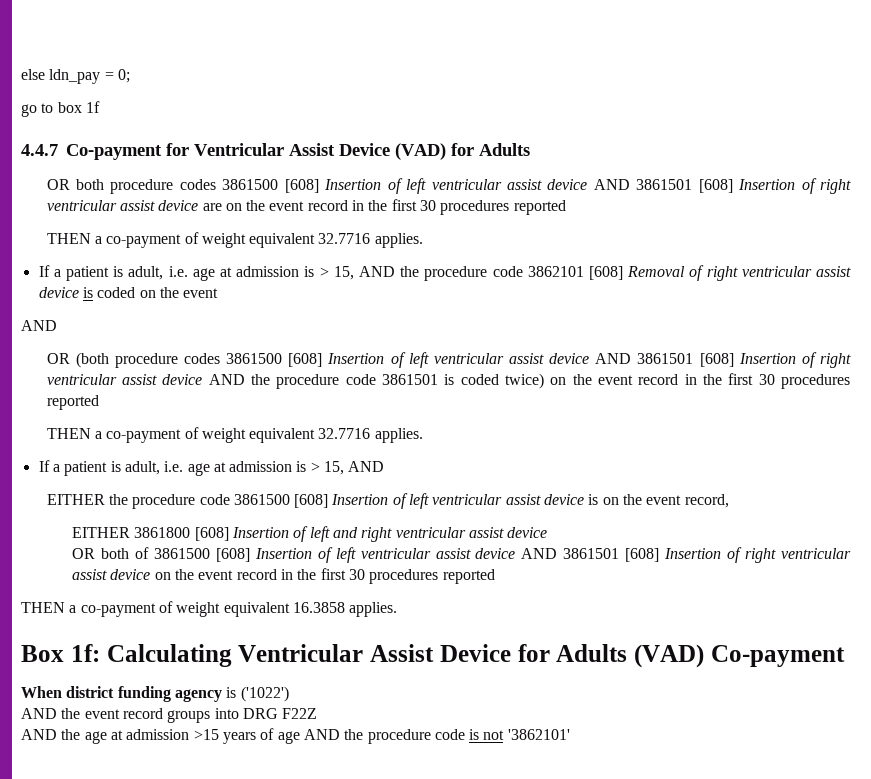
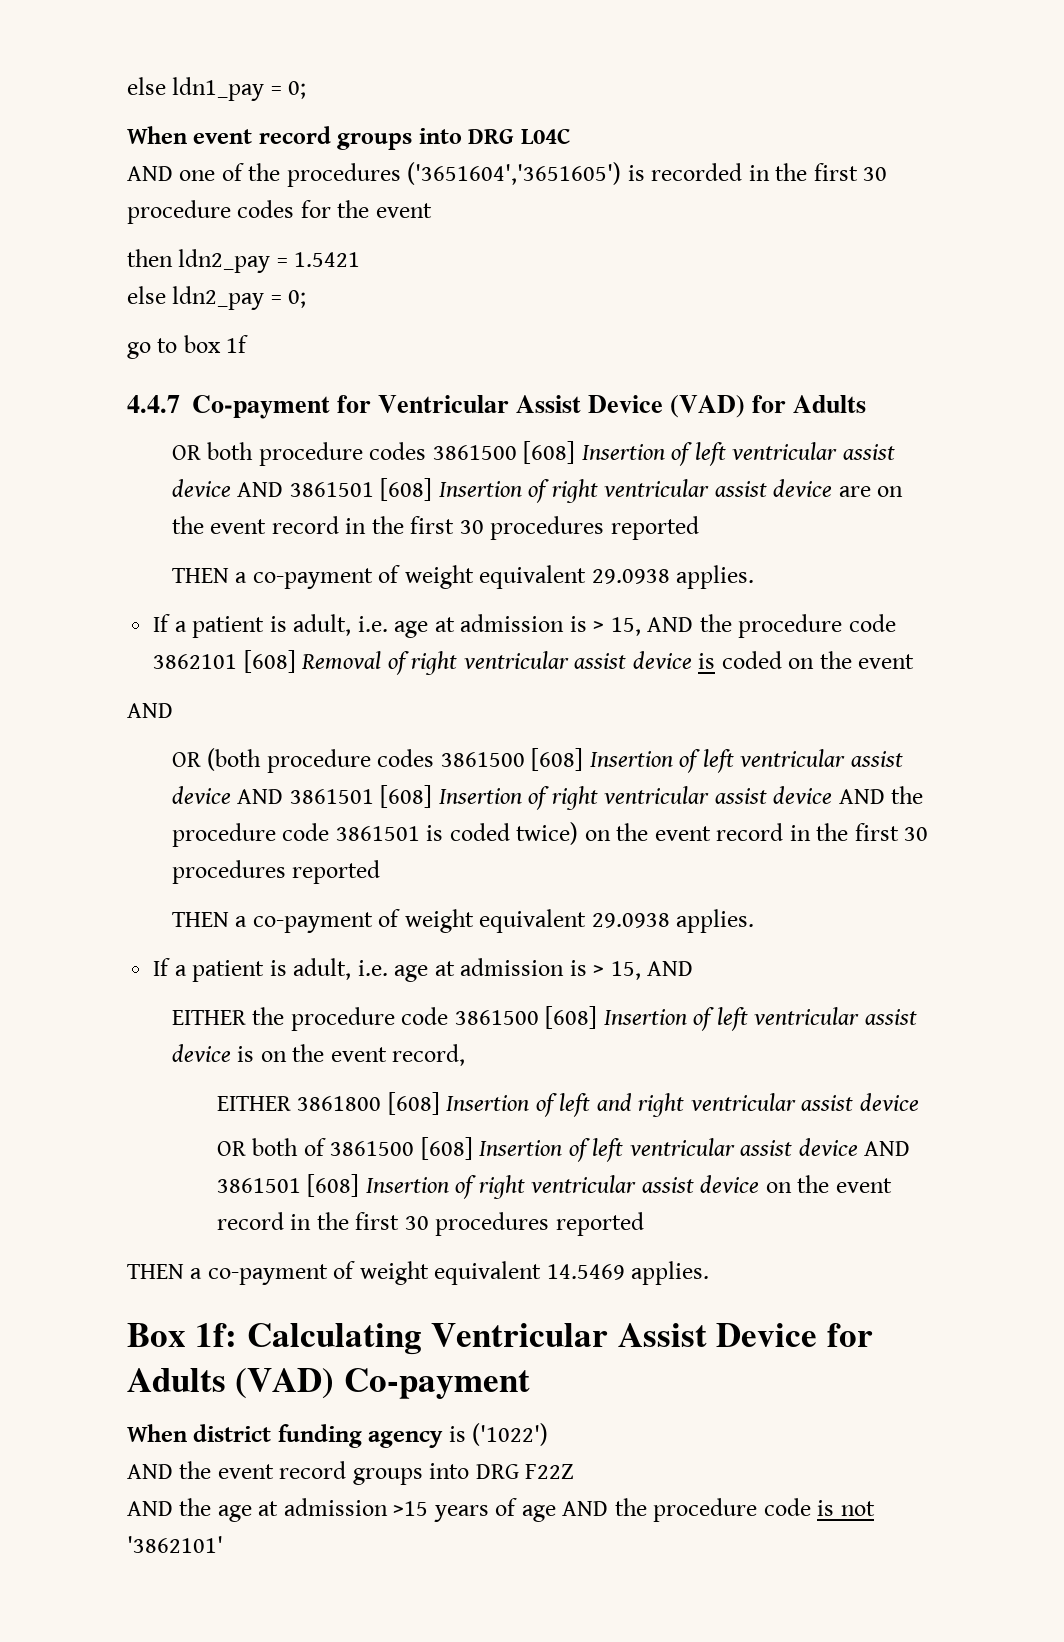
[21,69,101,84] else ldn_pay -> [127,77,307,101] [127,126,571,150] [127,162,888,187] [127,200,432,224] [127,249,361,273] [127,286,265,310] else ldn1_pay = 0; // When event record groups into DRG L04C // AND one of the procedures ('3651604','3651605') is recorded in the first 30 procedure codes for the event // then ldn2_pay = 1.5421 // else ldn2_pay
[318,233,371,244] 32.7716 -> [591,569,670,584] 29.0938
[318,428,371,439] 32.7716 -> [591,913,670,928] 29.0938
[292,602,345,613] 16.3858 -> [546,1264,625,1280] 14.5469

